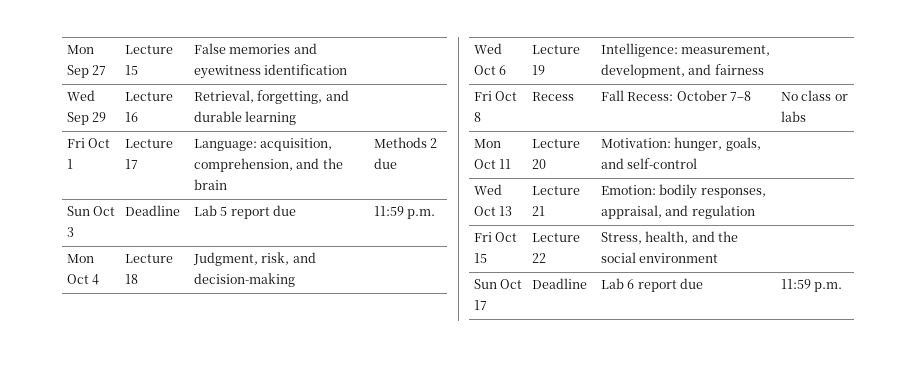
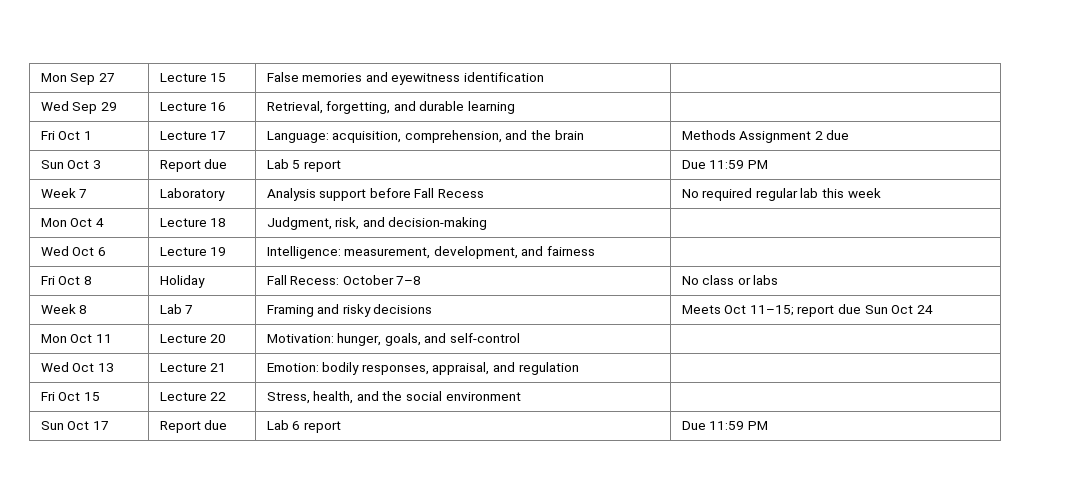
(428, 142) none -> [739,131,812,143] Assignment
[125,205,181,216] Deadline -> [159,159,228,172] Report due
[273,205,297,216] [374,206,436,219] due | 11:59 p.m. -> [681,160,768,169] [40,188,88,198] [159,188,225,201] [266,188,485,201] [681,188,881,201] | Due 11:59 PM // Week 7 | Laboratory | Analysis support before Fall Recess | No required regular lab this week
[532,92,575,101] Recess -> [159,275,205,288] Holiday
(807, 116) none -> [40,304,88,314] [159,304,194,314] [266,304,433,317] [681,304,934,317] // Week 8 | Lab 7 | Framing and risky decisions | Meets Oct 11–15; report due Sun Oct 24
[532,278,588,289] Deadline -> [159,420,228,433] Report due
[680,278,704,289] [781,279,843,292] due | 11:59 p.m. -> [681,421,768,430] | Due 11:59 PM

